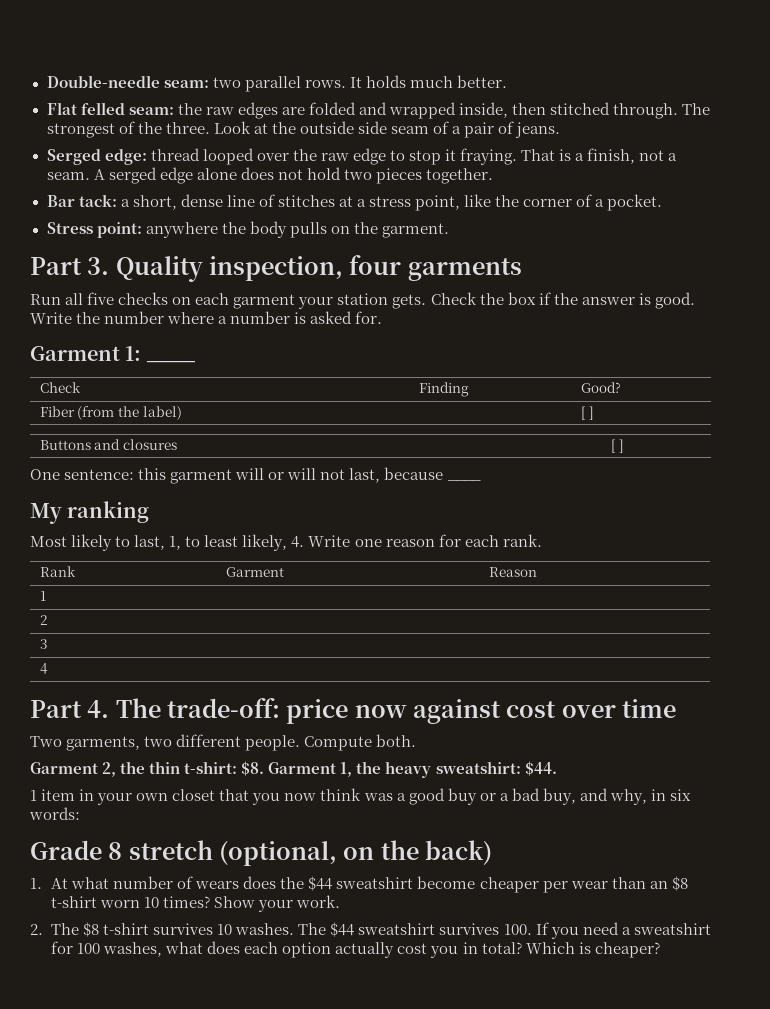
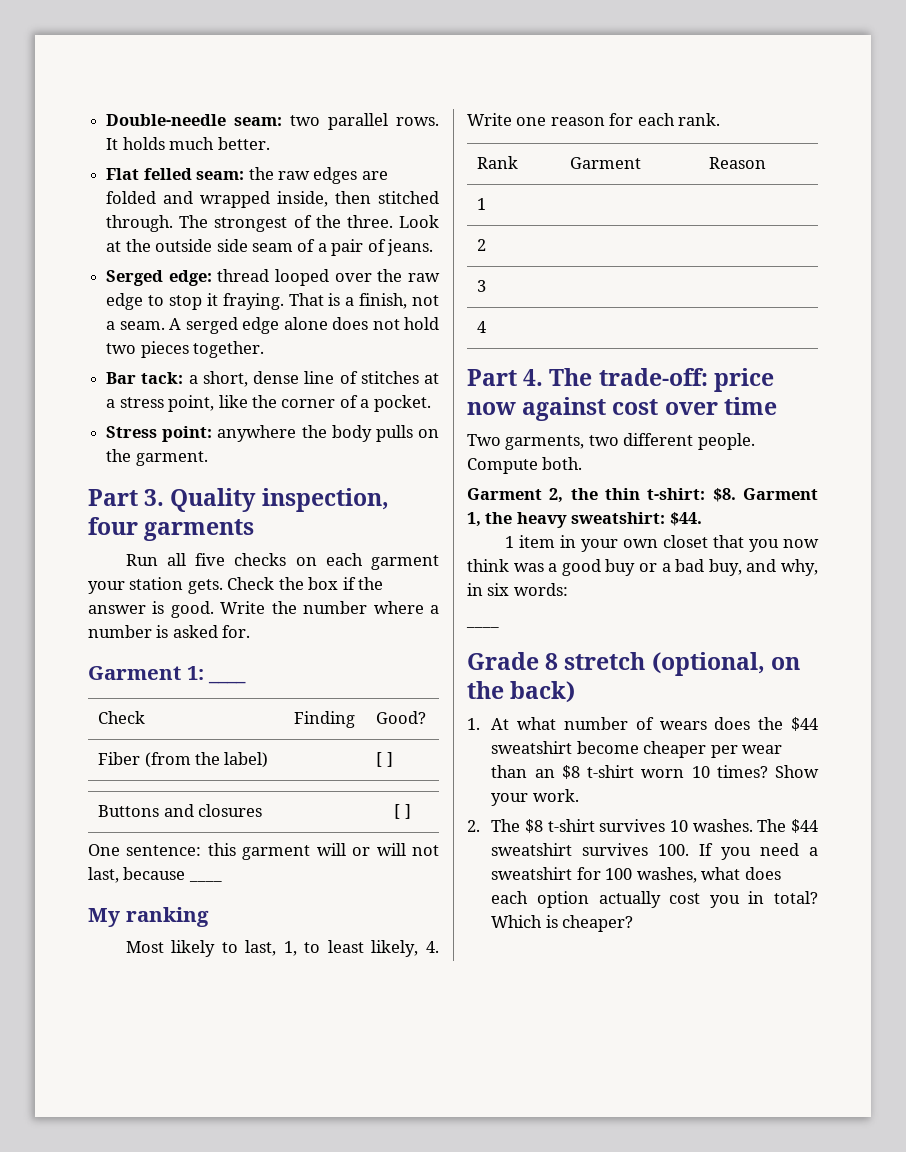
(80, 813) none -> [466,626,499,628] // ____

